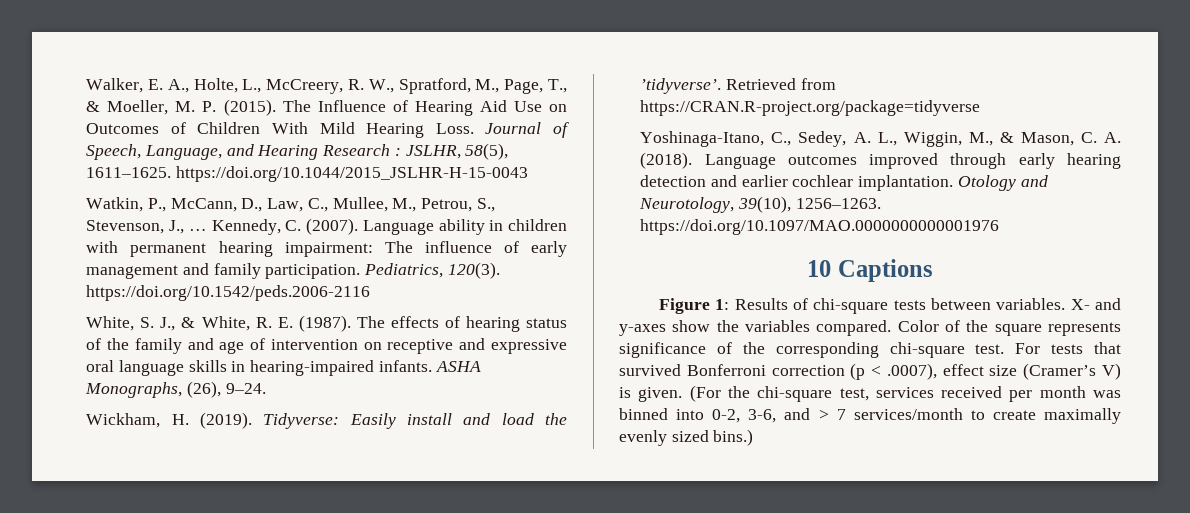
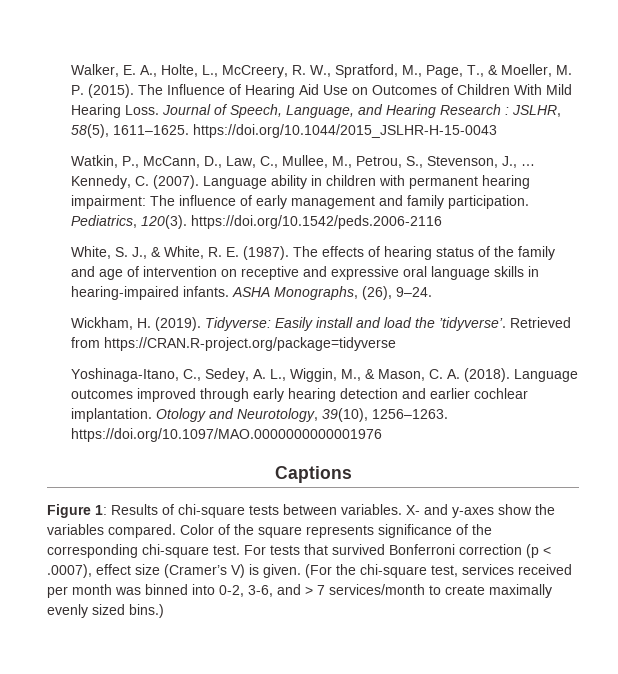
[807,260,832,277] 10 -> (383, 435) none

